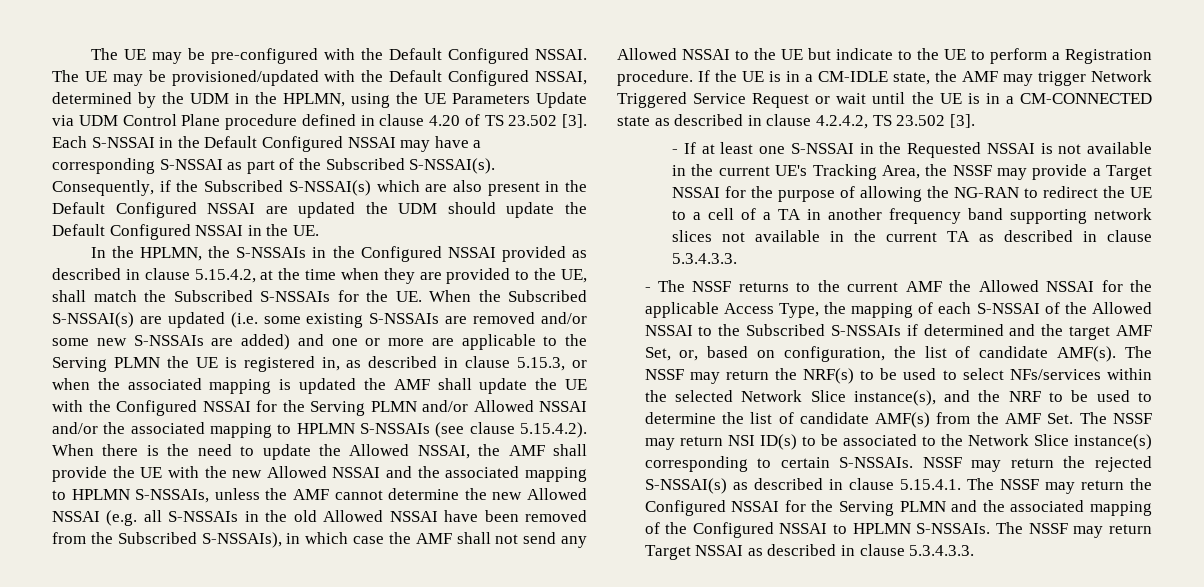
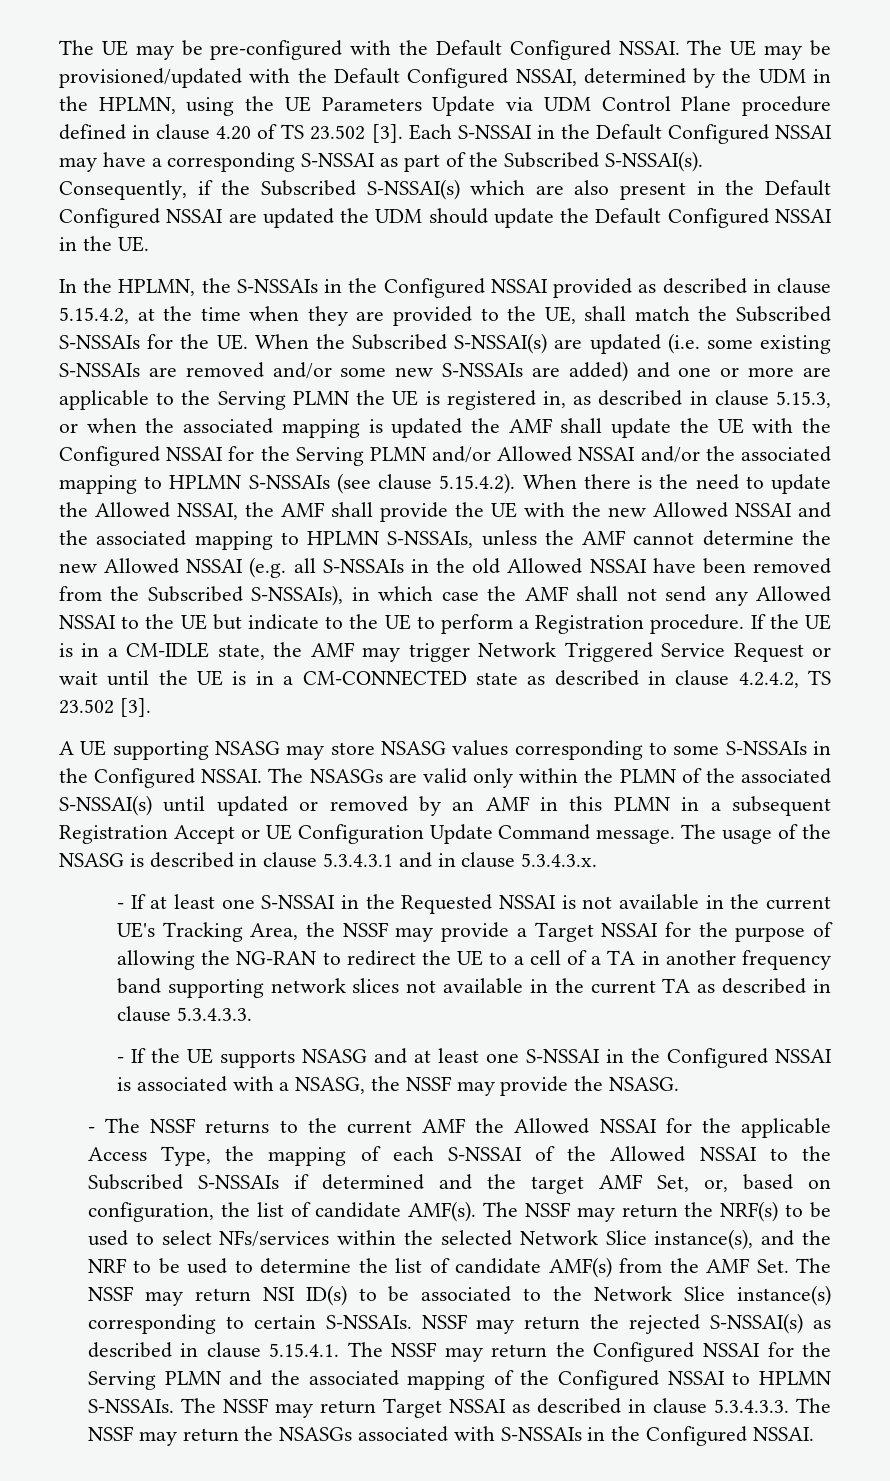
(975, 121) none -> [59,740,831,760] [59,768,832,788] [59,795,831,816] [59,824,831,844] [59,852,598,868] // A UE supporting NSASG may store NSASG values corresponding to some S-NSSAIs in the Configured NSSAI. The NSASGs are valid only within the PLMN of the associated S-NSSAI(s) until updated or removed by an AMF in this PLMN in a subsequent Registration Accept or UE Configuration Update Command message. The usage of the NSASG is described in clause 5.3.4.3.1 and in clause 5.3.4.3.x.
(738, 258) none -> [116,1048,833,1068] [116,1076,679,1096] // - If the UE supports NSASG and at least one S-NSSAI in the Configured NSSAI is associated with a NSASG, the NSSF may provide the NSASG.
(975, 550) none -> [796,1398,831,1413] [87,1426,814,1446] The NSSF may return the NSASGs associated with S-NSSAIs in the Configured NSSAI.

